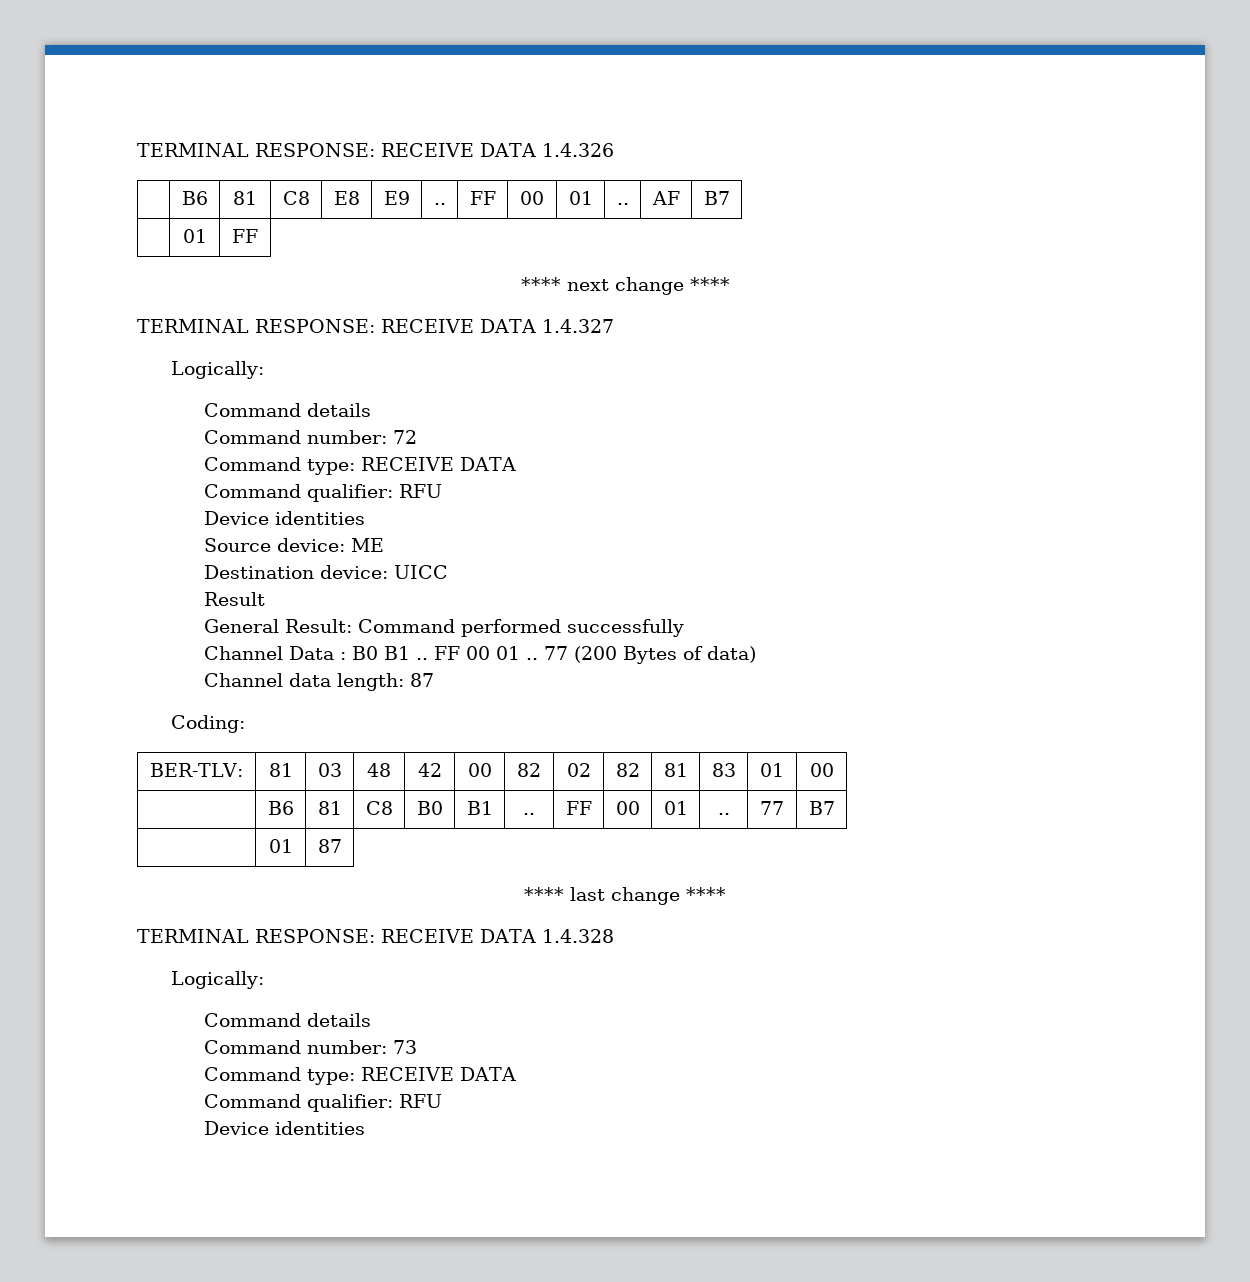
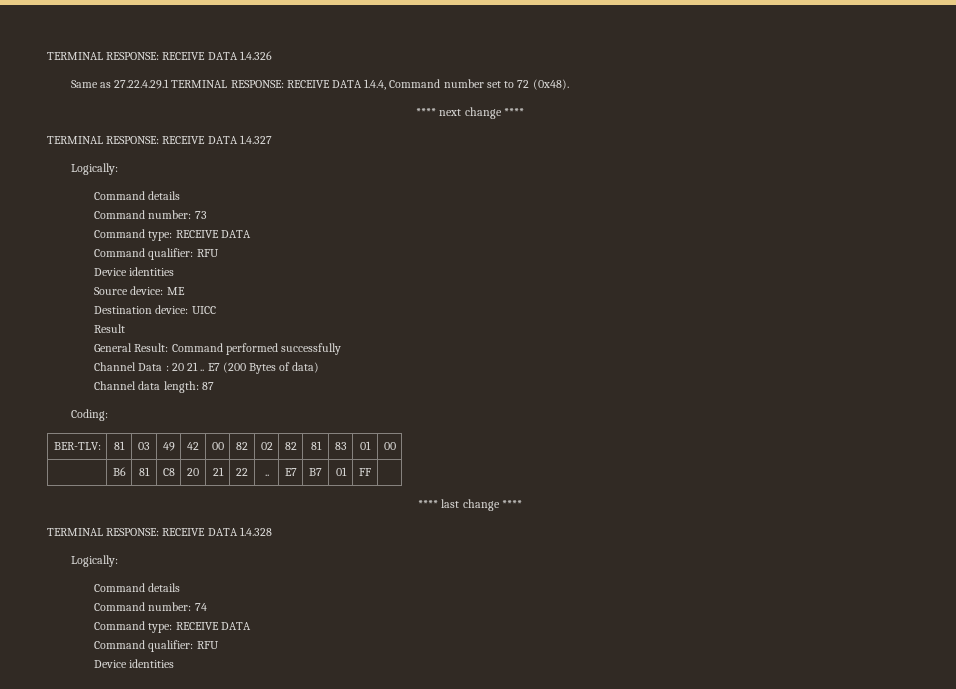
[181,191,208,205] [233,191,257,205] [282,191,310,205] [333,191,360,205] [383,191,410,205] [433,203,446,205] [469,191,496,205] [520,191,544,205] [568,191,593,205] [616,203,629,205] [651,191,680,205] [703,191,730,205] [182,229,207,243] [232,229,258,243] // | B6 | 81 | C8 | E8 | E9 | .. | FF | 00 | 01 | .. | AF | B7 // | 01 | FF -> [70,79,569,90] // Same as 27.22.4.29.1 TERMINAL RESPONSE: RECEIVE DATA 1.4.4, Command number set to 72 (0x48).
[393,430,418,444] 72 -> [194,211,207,219] 73
[352,646,569,660] B0 B1 .. FF 00 01 .. 77 -> [171,362,220,371] 20 21 .. E7
[367,763,391,777] 48 -> [162,442,175,451] 49
[416,801,443,815] [466,801,493,815] [523,813,535,815] [565,801,592,815] [615,801,640,815] [663,801,688,815] [717,813,730,815] [760,801,784,815] [808,801,835,815] [268,839,293,853] [317,839,342,853] B0 | B1 | .. | FF | 00 | 01 | .. | 77 | B7 // | 01 | 87 -> [187,468,199,476] [212,467,224,476] [236,468,248,476] [264,474,269,476] [284,468,297,476] [309,468,322,476] [335,467,347,476] [359,468,371,476] 20 | 21 | 22 | .. | E7 | B7 | 01 | FF |
[393,1040,418,1054] 73 -> [194,603,207,611] 74

